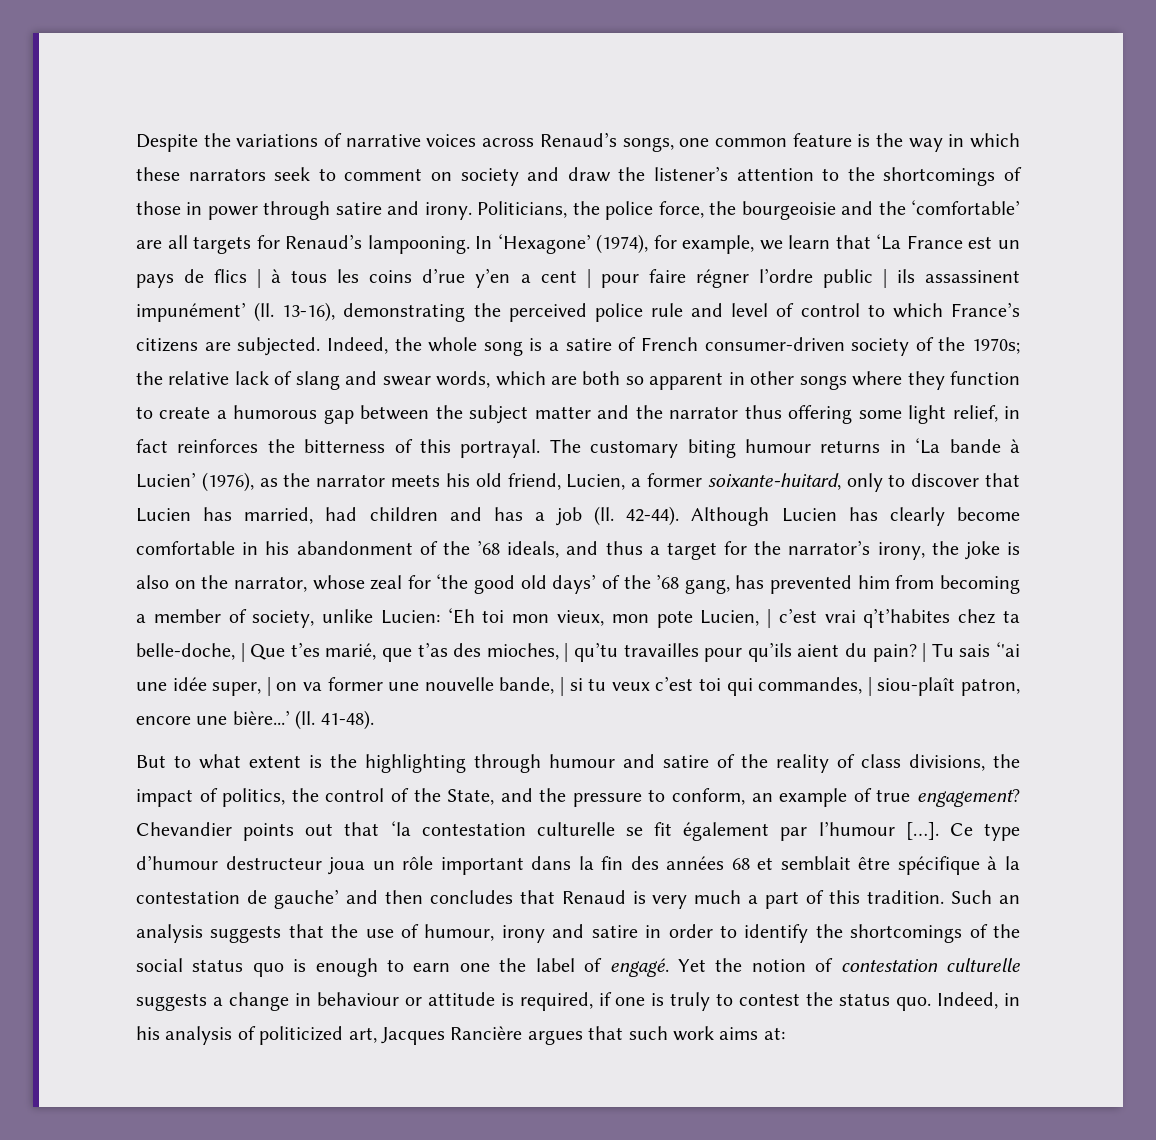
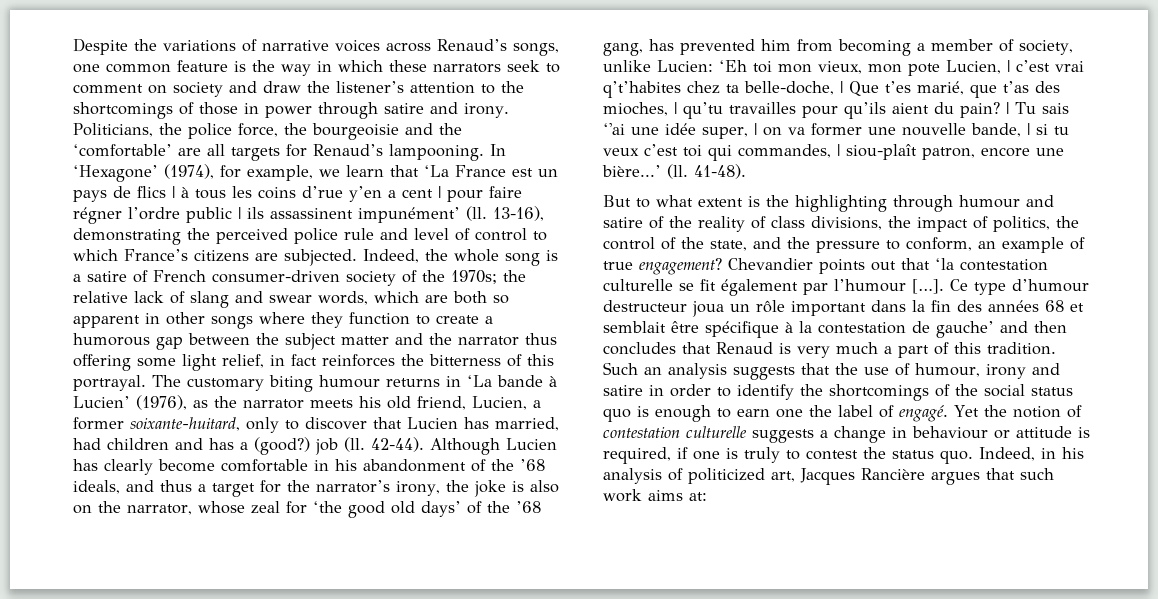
(545, 516) none -> [254,437,310,455] (good?)
[447,789,495,805] State, -> [710,240,747,251] state,

